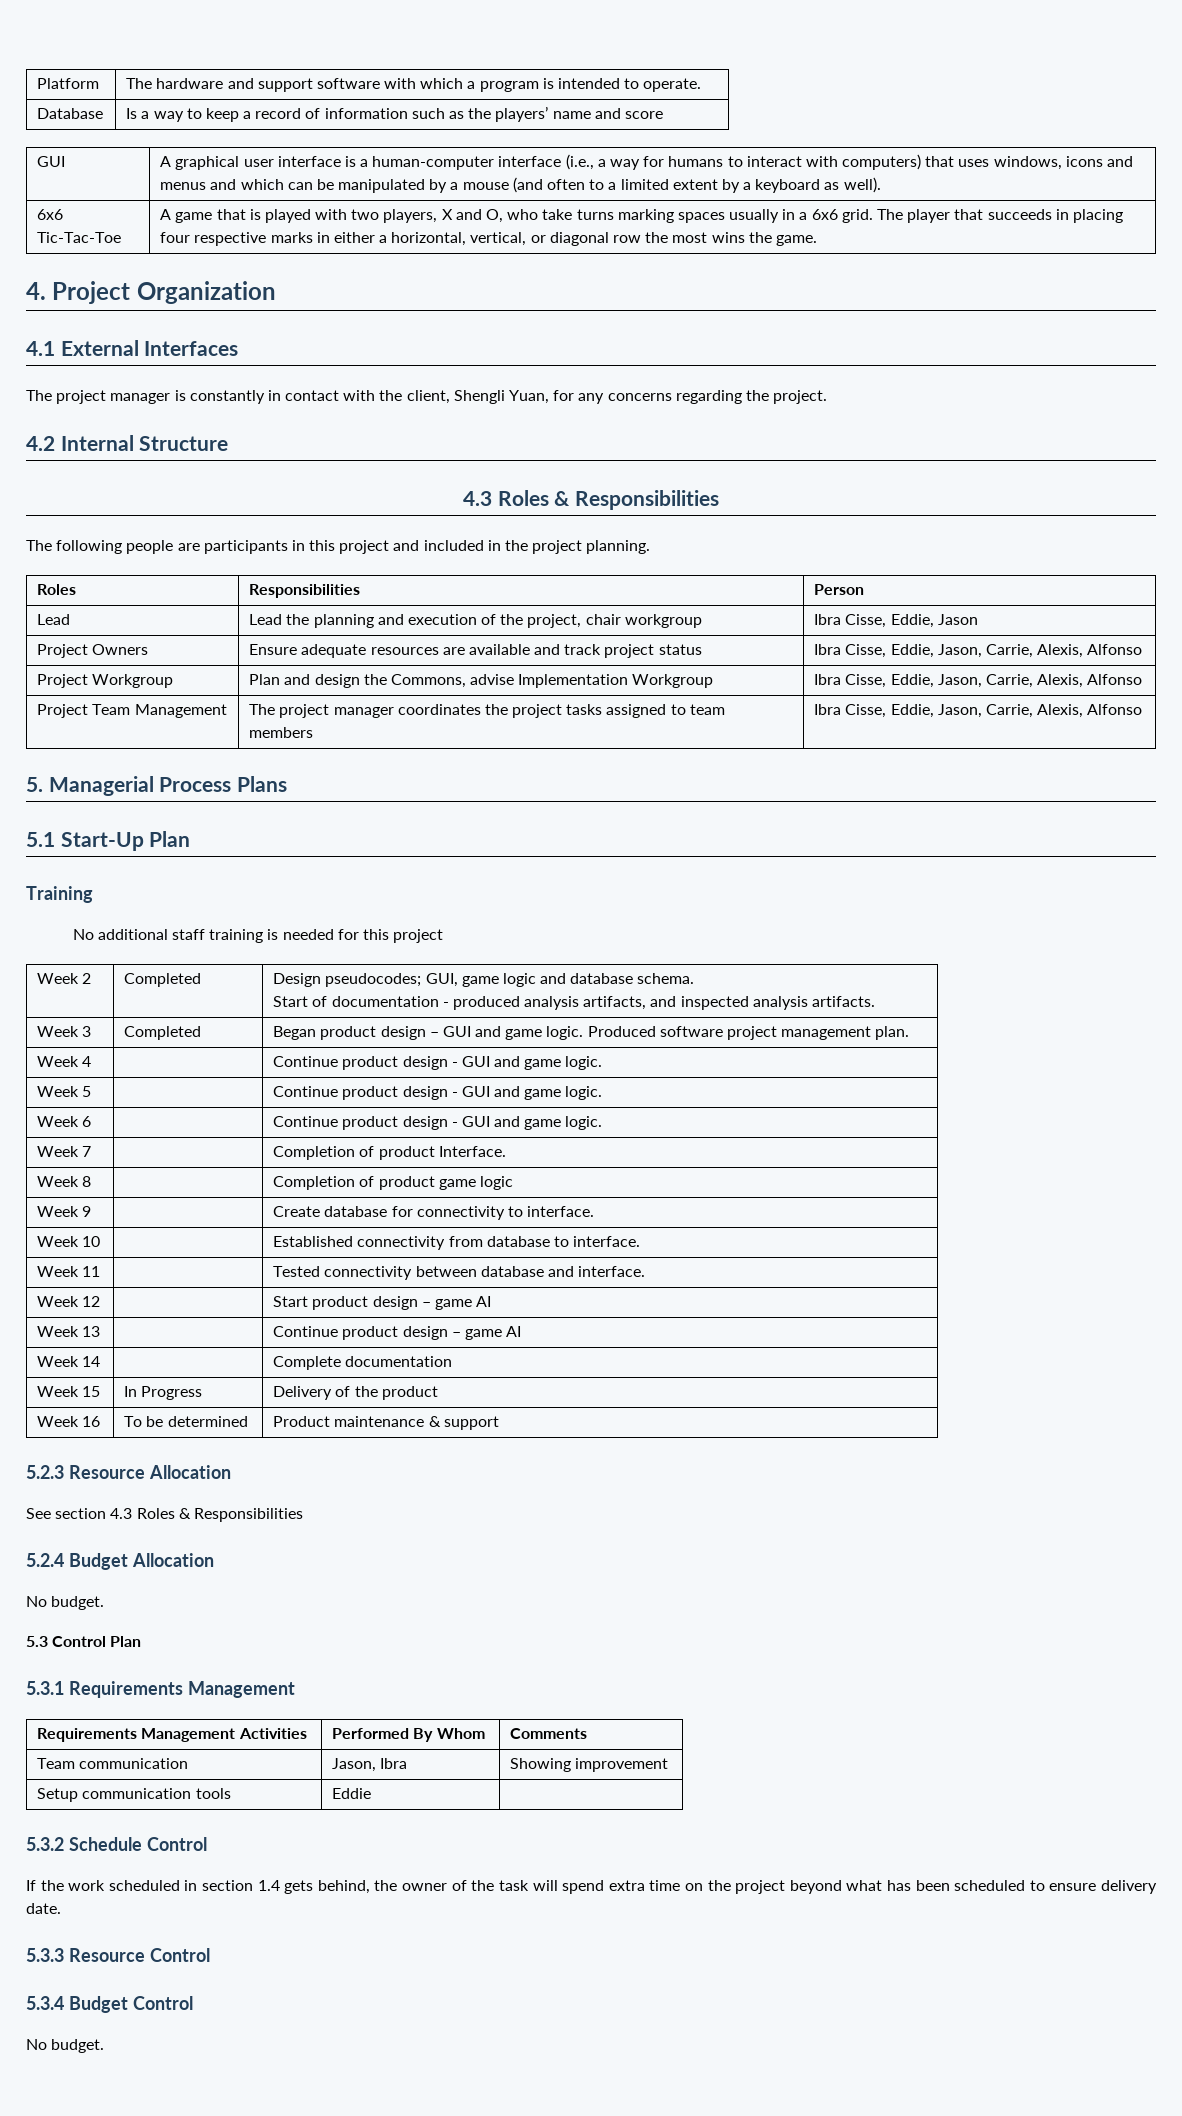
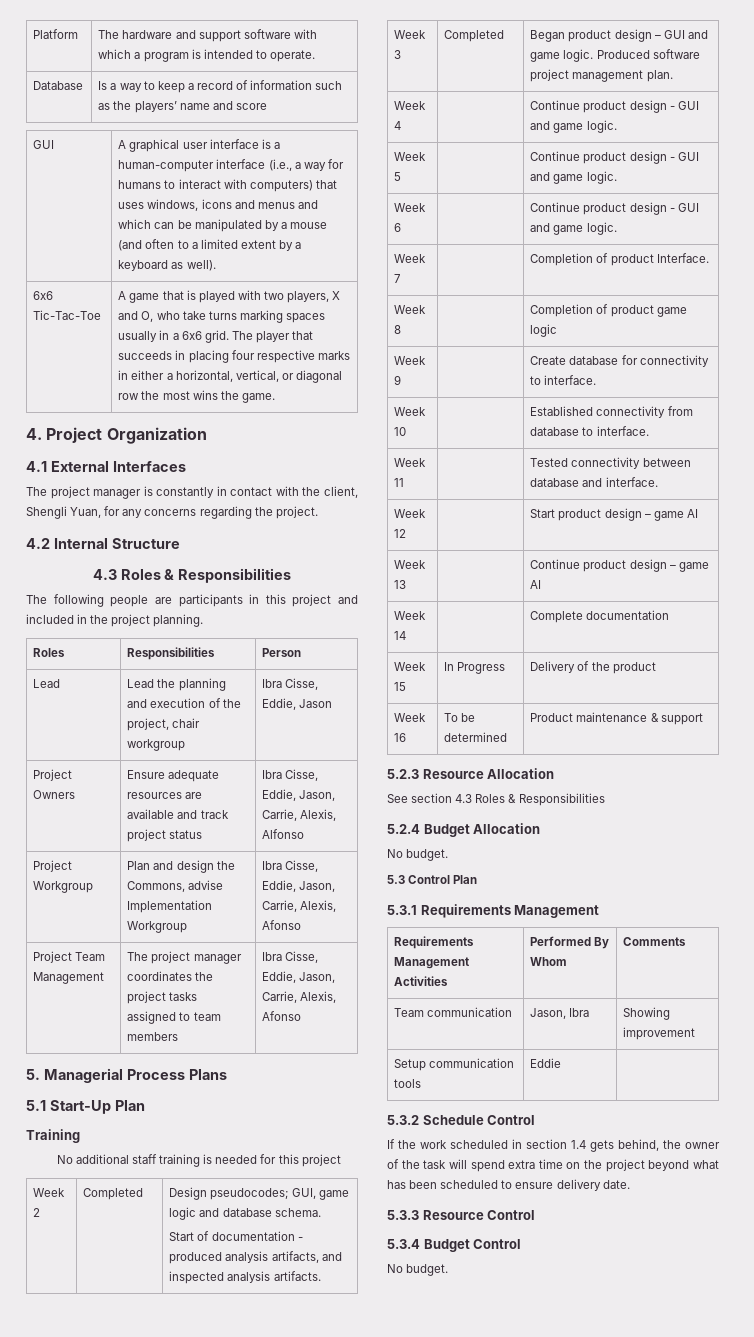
[1087,674,1143,685] Alfonso -> [262,920,302,930] Afonso
[1087,704,1143,715] Alfonso -> [262,1011,302,1021] Afonso

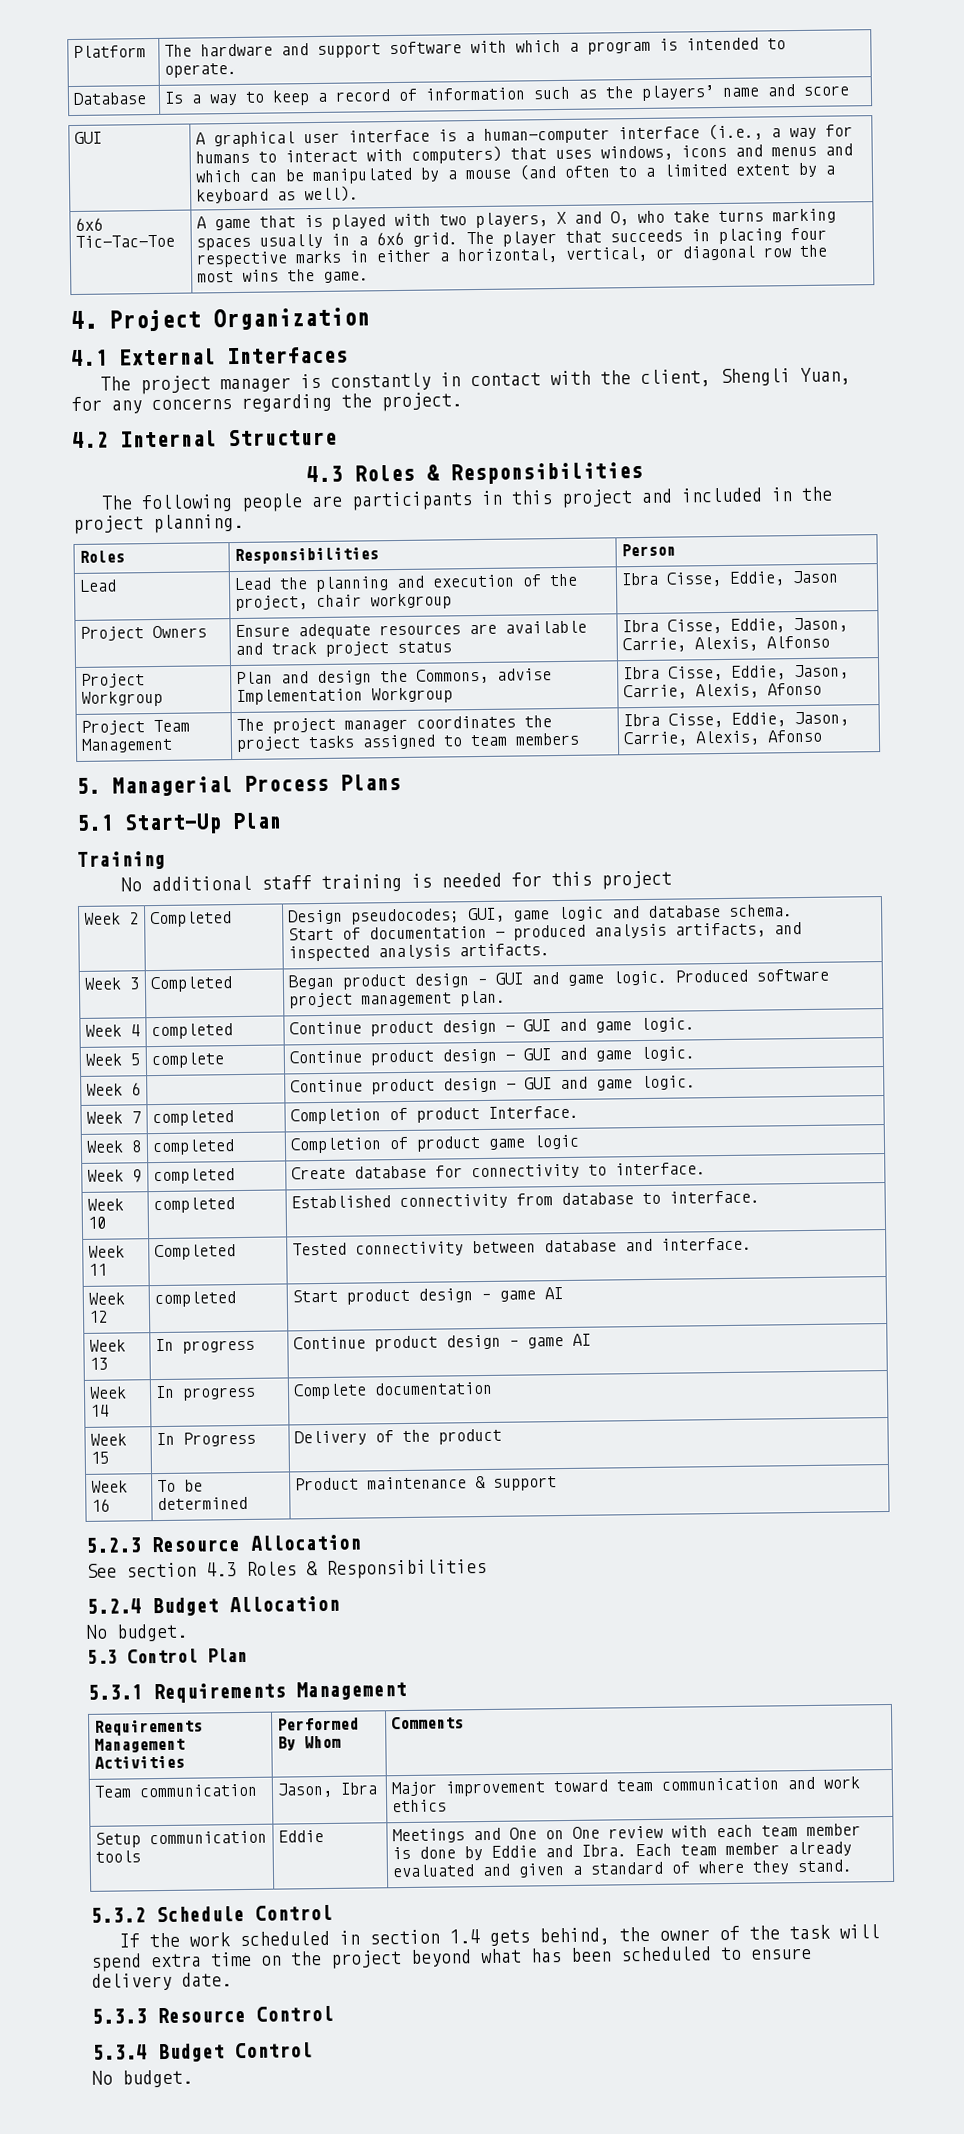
(402, 125) none -> [151,1023,234,1040] completed
(402, 176) none -> [151,1052,225,1069] complete
(402, 278) none -> [152,1110,235,1127] completed
(402, 329) none -> [152,1139,236,1156] completed
(402, 380) none -> [153,1168,236,1185] completed
(407, 431) none -> [153,1197,236,1214] completed
(405, 482) none -> [154,1244,237,1261] Completed
(407, 533) none -> [154,1291,237,1308] completed
(407, 584) none -> [155,1338,256,1354] In progress
(407, 635) none -> [155,1385,257,1401] In progress
[623,1007,671,1020] Showing -> [391,1781,439,1797] Major
[394,1058,515,1071] [394,1079,422,1088] [530,1058,562,1068] // Setup communication tools | Eddie | -> [553,1776,861,1793] [392,1799,448,1813] [95,1830,268,1848] [95,1850,142,1863] [278,1830,325,1843] [392,1823,862,1844] [392,1841,853,1861] [392,1859,853,1878] toward team communication and work ethics // Setup communication tools | Eddie | Meetings and One on One review with each team member is done by Eddie and Ibra. Each team member already evaluated and given a standard of where they stand.

